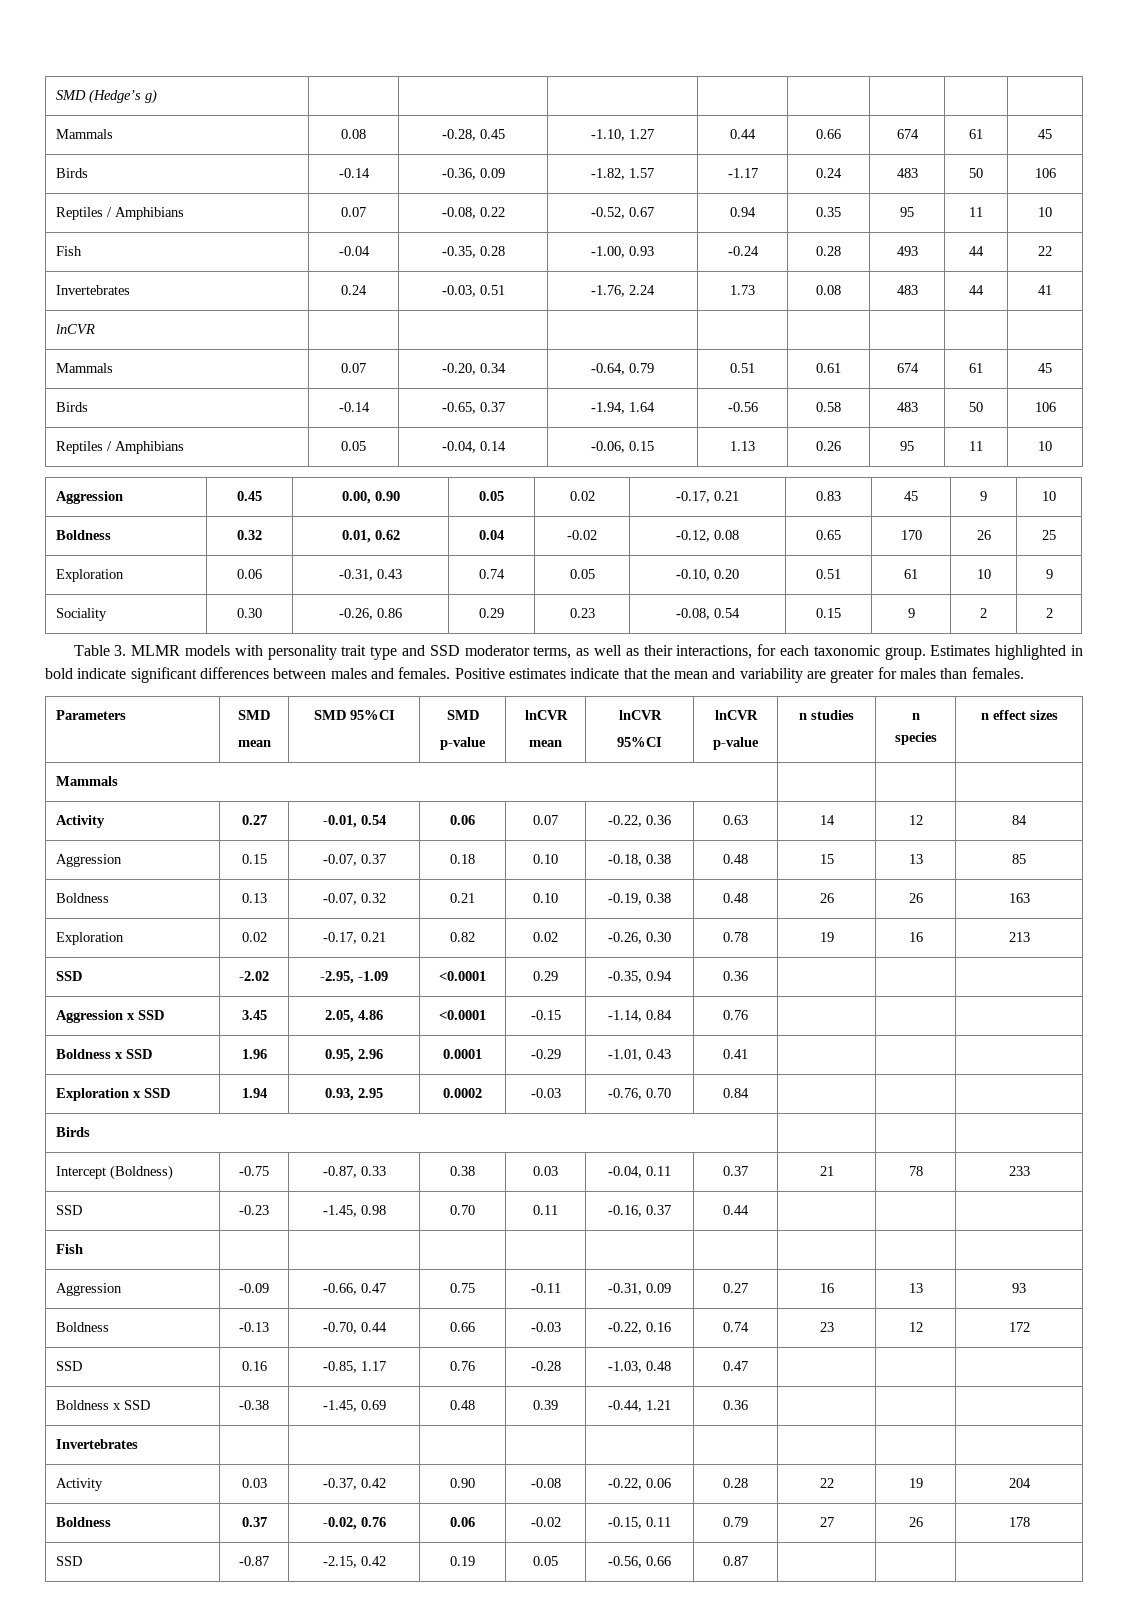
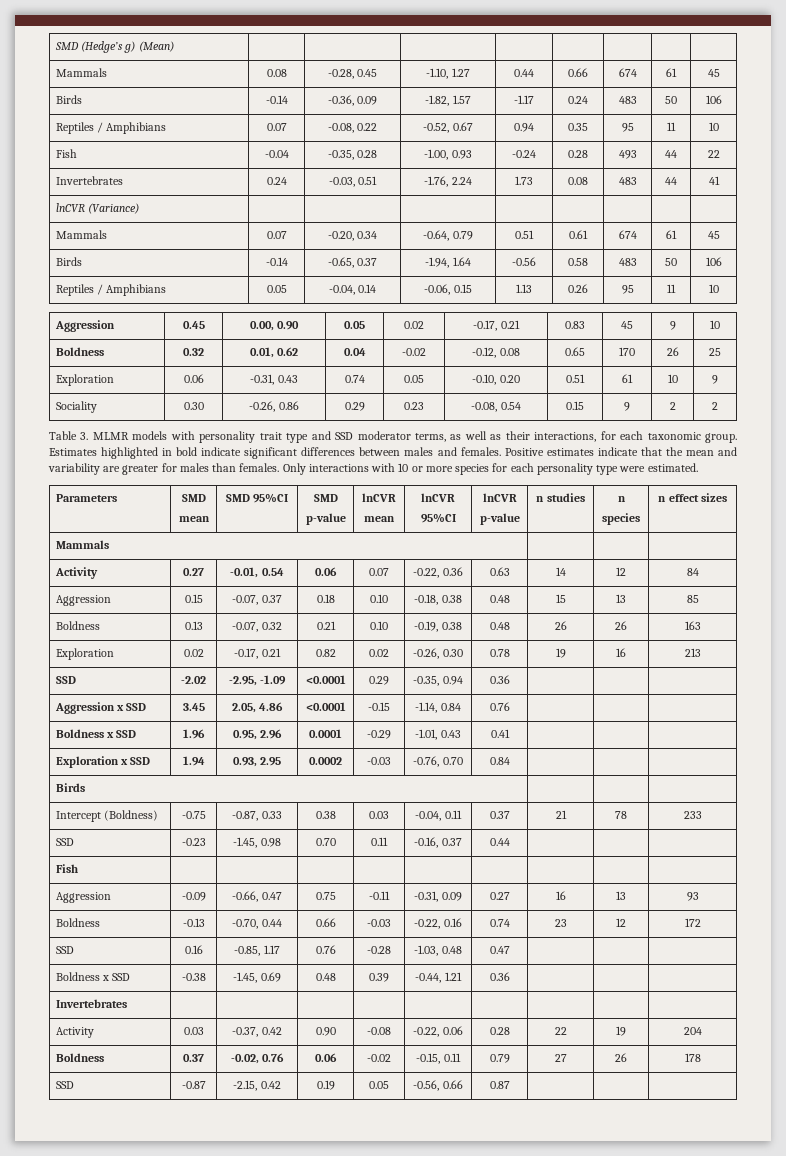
(157, 96) none -> [138,41,174,52] (Mean)
(95, 329) none -> [88,203,140,214] (Variance)
(1024, 673) none -> [282,463,698,475] Only interactions with 10 or more species for each personality type were estimated.

